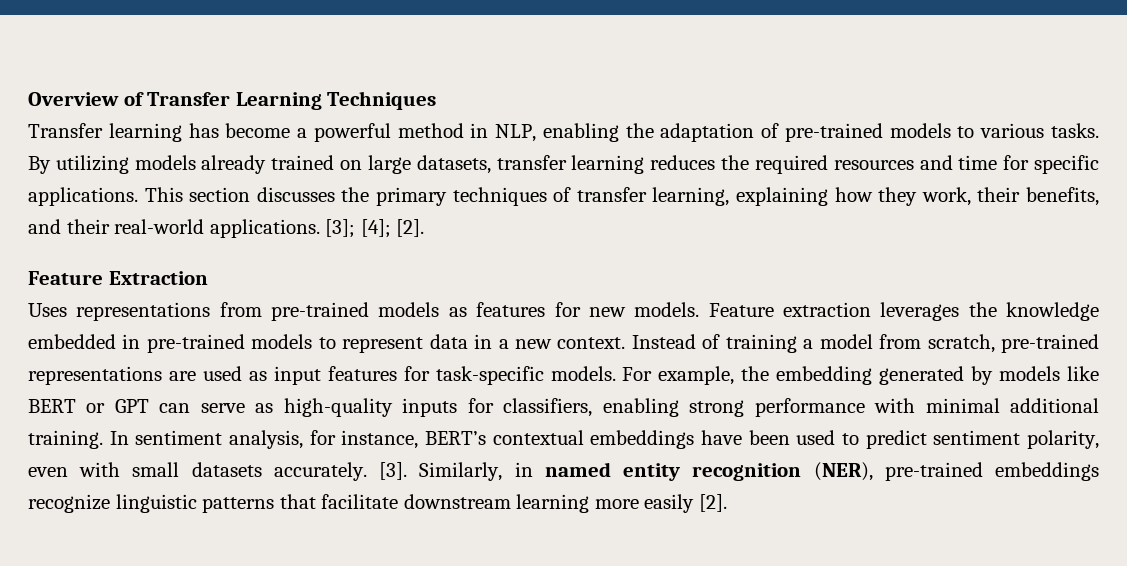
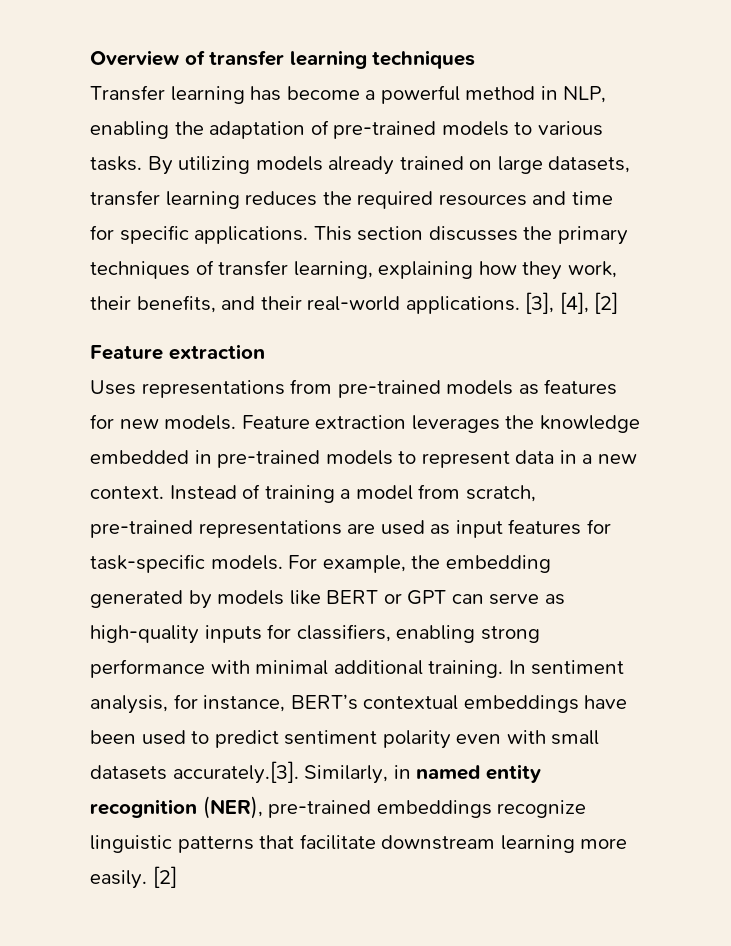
[147,91,437,110] Transfer Learning Techniques -> [209,50,476,69] transfer learning techniques
[325,219,425,238] [28,271,208,285] [3]; [4]; [2]. // Feature Extraction -> [525,292,619,314] [90,344,265,360] [3], [4], [2] // Feature extraction
[1026,430,1099,449] polarity, -> [382,730,451,749] polarity
[273,462,408,481] accurately. [3]. -> [172,761,299,784] accurately.[3].
[644,494,727,513] easily [2]. -> [90,866,177,889] easily. [2]

